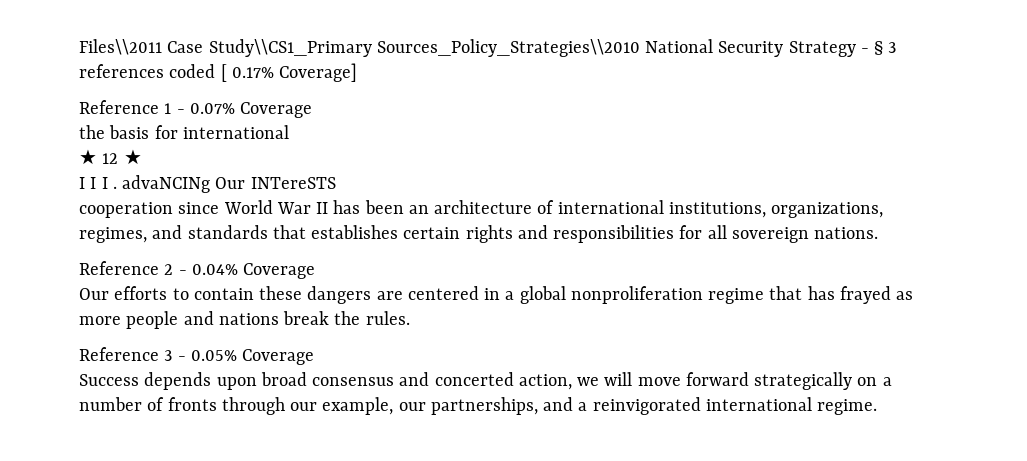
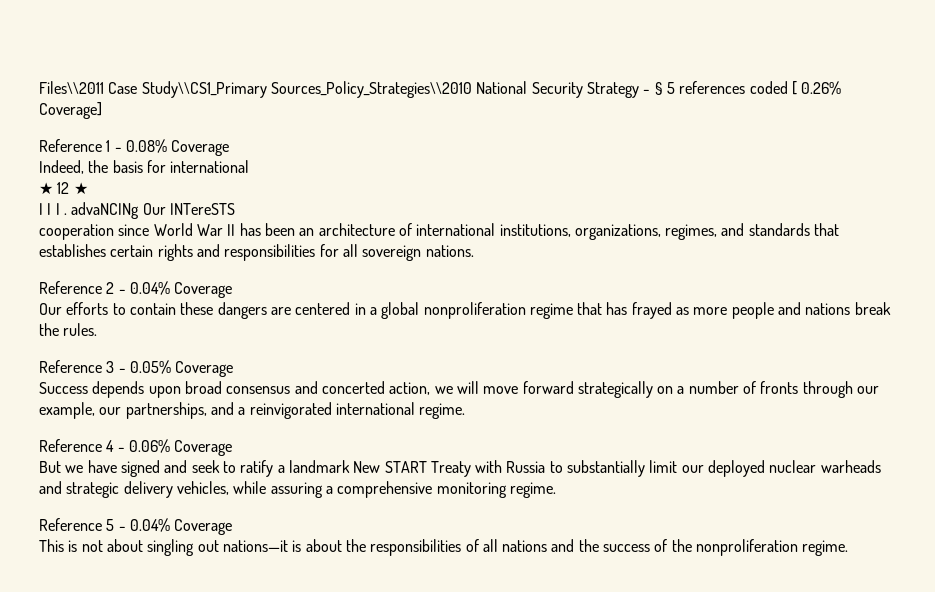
[888,42,897,53] 3 -> [666,82,675,94] 5
[231,67,274,78] 0.17% -> [801,81,842,95] 0.26%
[189,102,313,118] 0.07% Coverage // -> [125,139,230,156] [39,160,84,174] 0.08% Coverage // Indeed,
(878, 407) none -> [39,439,233,456] [39,460,881,477] [39,481,556,498] [39,518,233,535] [39,539,849,556] // Reference 4 - 0.06% Coverage // But we have signed and seek to ratify a landmark New START Treaty with Russia to substantially limit our deployed nuclear warheads and strategic delivery vehicles, while assuring a comprehensive monitoring regime. // Reference 5 - 0.04% Coverage // This is not about singling out nations—it is about the responsibilities of all nations and the success of the nonproliferation regime.

